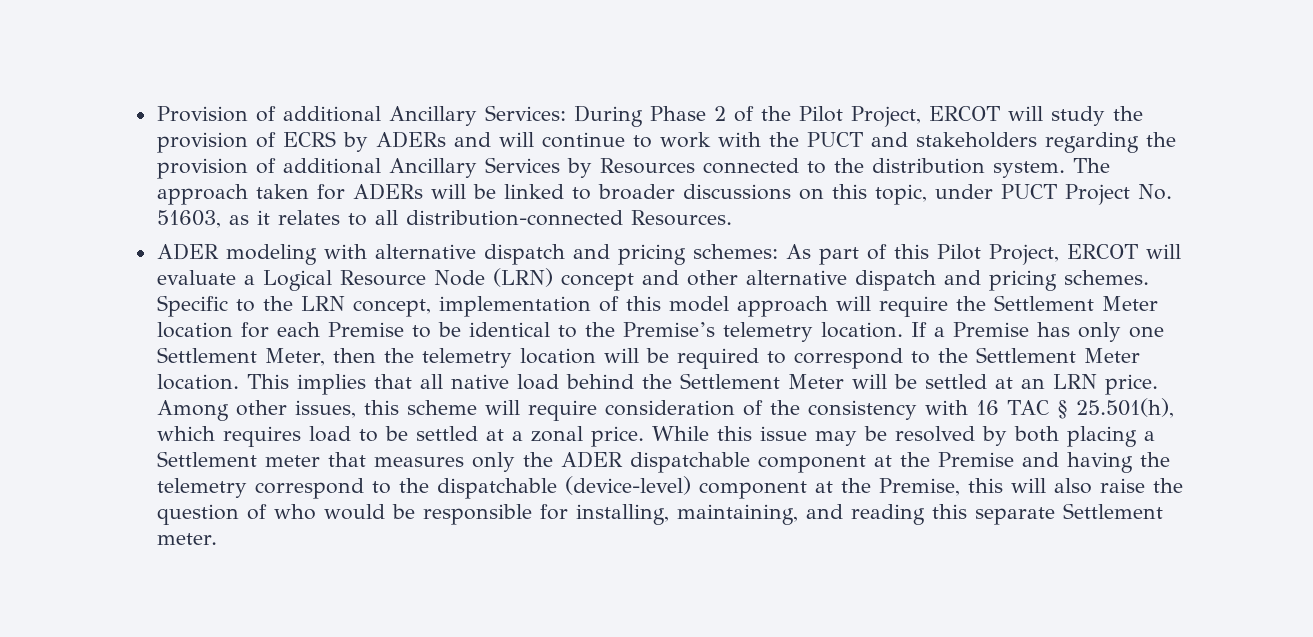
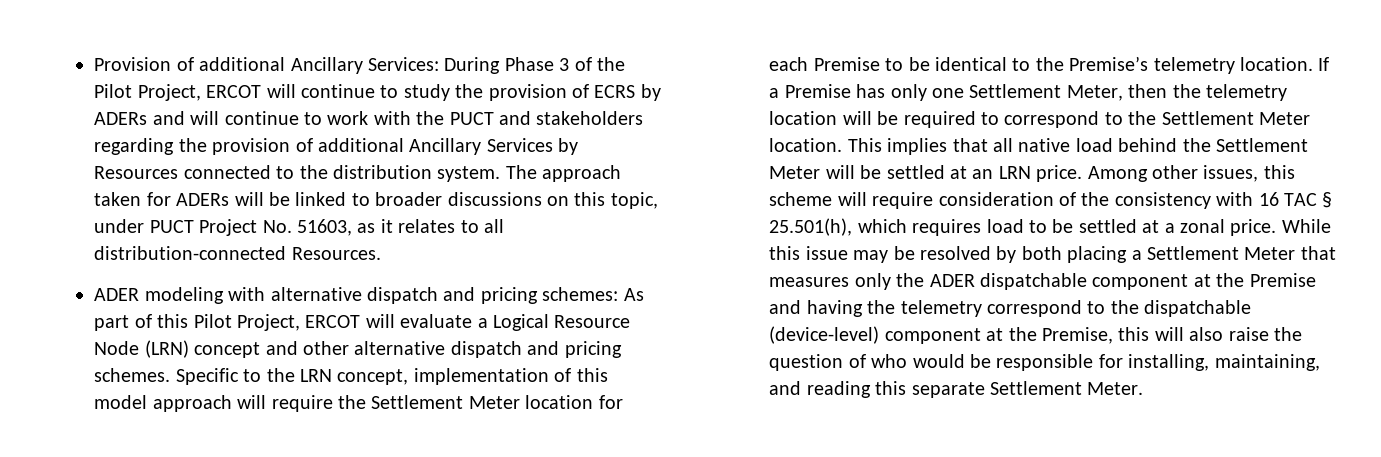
[713,106,726,121] 2 -> [559,58,570,71] 3
(1043, 113) none -> [301,84,399,98] continue to
[264,455,320,467] meter -> [1244,247,1296,260] Meter
[156,533,218,545] meter. -> [1087,382,1144,395] Meter.

